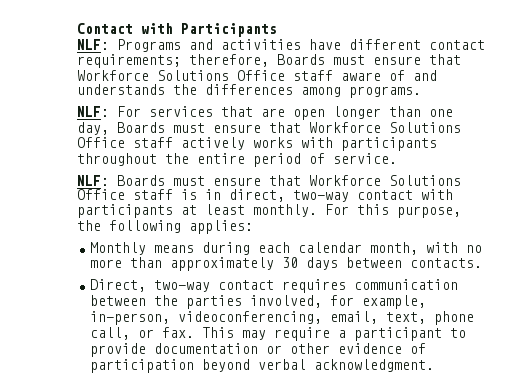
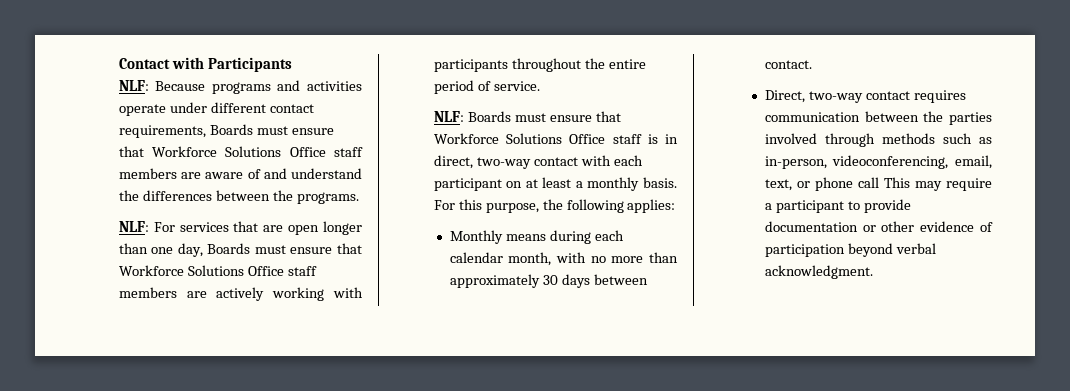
[117,39,486,52] [77,54,462,68] [77,70,334,81] Programs and activities have different contact requirements; therefore, Boards must ensure that Workforce Solutions Office staff -> [155,80,362,94] [118,102,314,116] [118,124,334,138] [118,146,363,157] [118,168,202,179] Because programs and activities operate under different contact requirements, Boards must ensure that Workforce Solutions Office staff members are
[77,84,166,95] understands -> [291,168,362,179] understand
[301,87,342,97] among -> [215,190,293,201] between the
[181,137,294,150] actively works -> [118,287,325,301] members are actively working
[77,204,318,218] participants at least monthly. -> [613,155,643,166] [433,177,677,191] each participant on at least a monthly basis.
[410,258,483,268] contacts. -> [764,60,812,69] contact.
[250,295,427,309] [90,311,475,325] [90,327,195,340] involved, for example, in-person, videoconferencing, email, text, phone call, or fax. -> [764,133,992,147] [764,155,992,169] [764,177,879,191] involved through methods such as in-person, videoconferencing, email, text, or phone call

